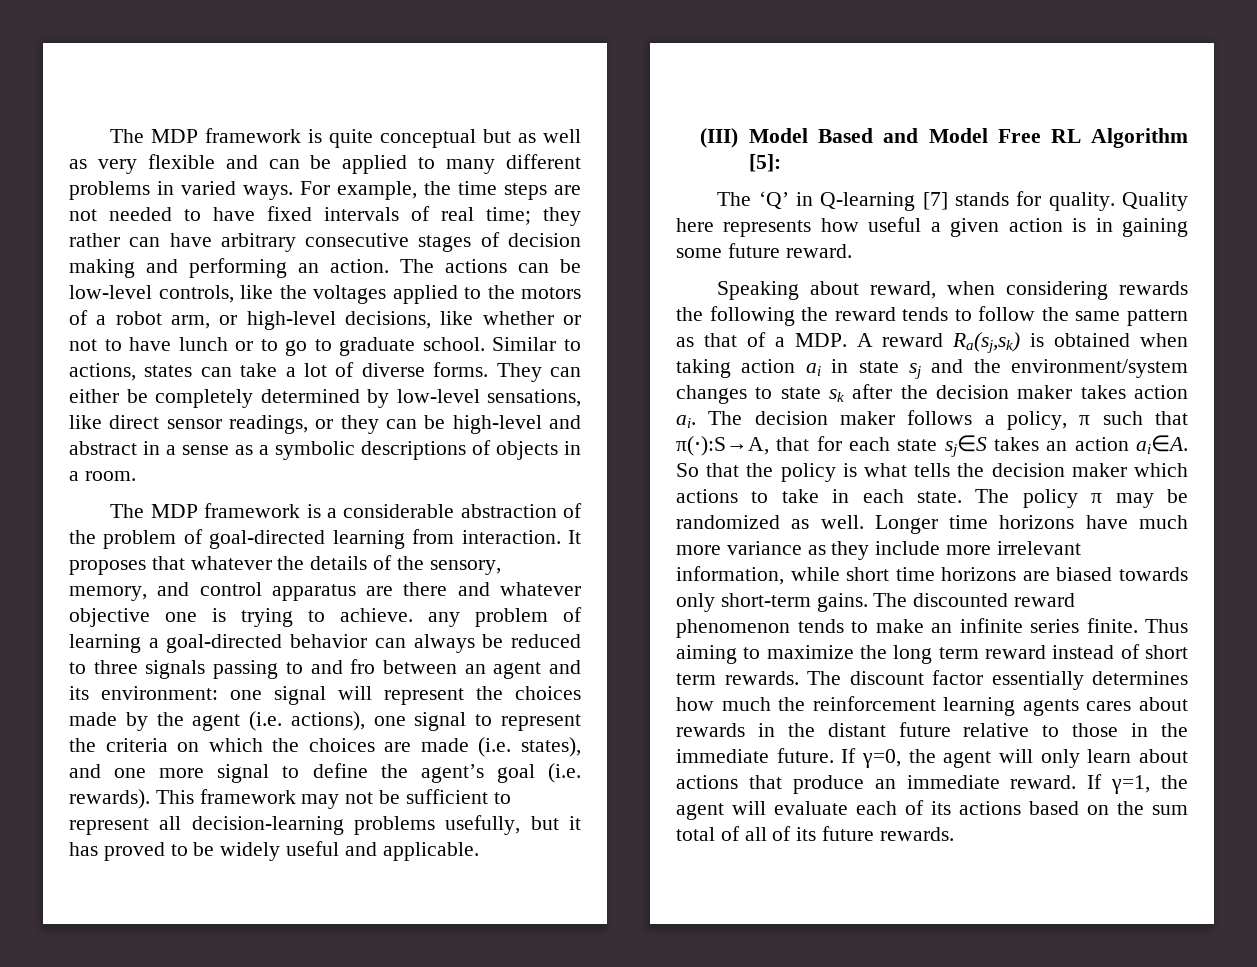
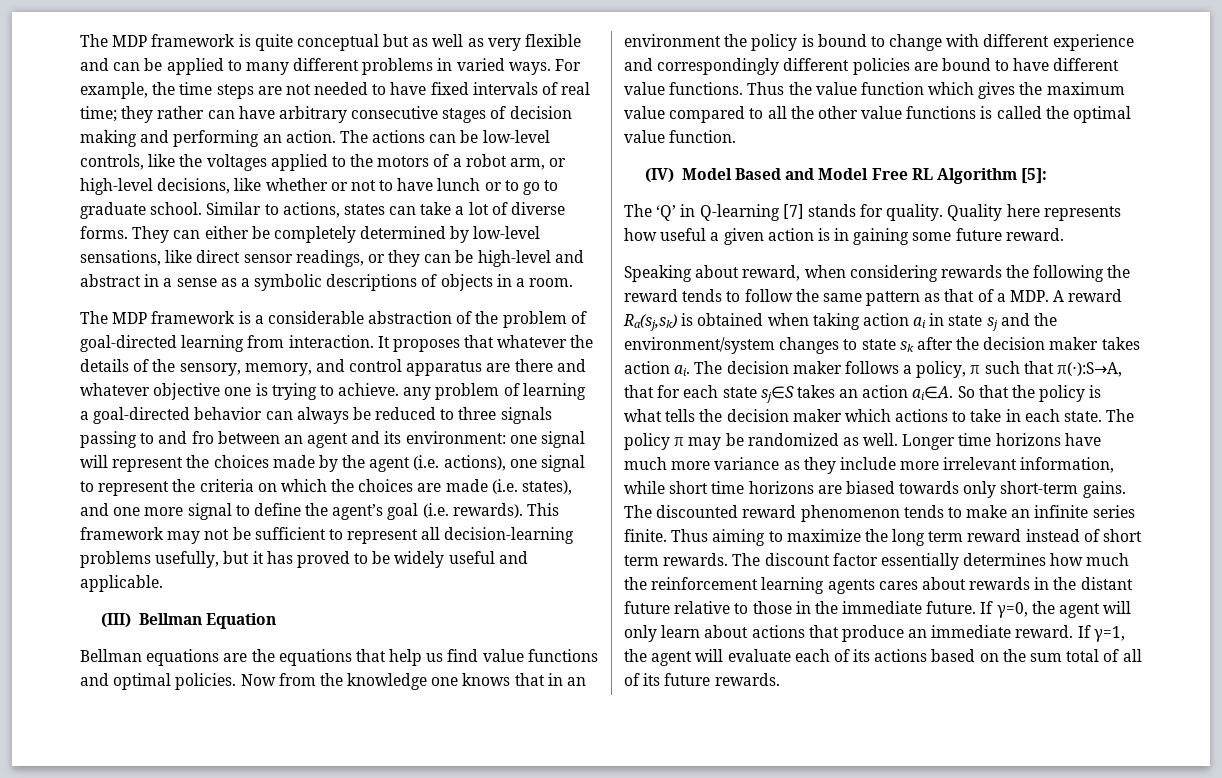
(739, 138) none -> [138,613,277,629] [80,649,598,666] [80,673,587,690] [624,34,1134,51] [624,58,1120,75] [624,82,1125,99] [624,106,1132,123] [624,130,737,143] [645,168,675,183] Bellman Equation // Bellman equations are the equations that help us find value functions and optimal policies. Now from the knowledge one knows that in an environment the policy is bound to change with different experience and correspondingly different policies are bound to have different value functions. Thus the value function which gives the maximum value compared to all the other value functions is called the optimal value function. // (IV)

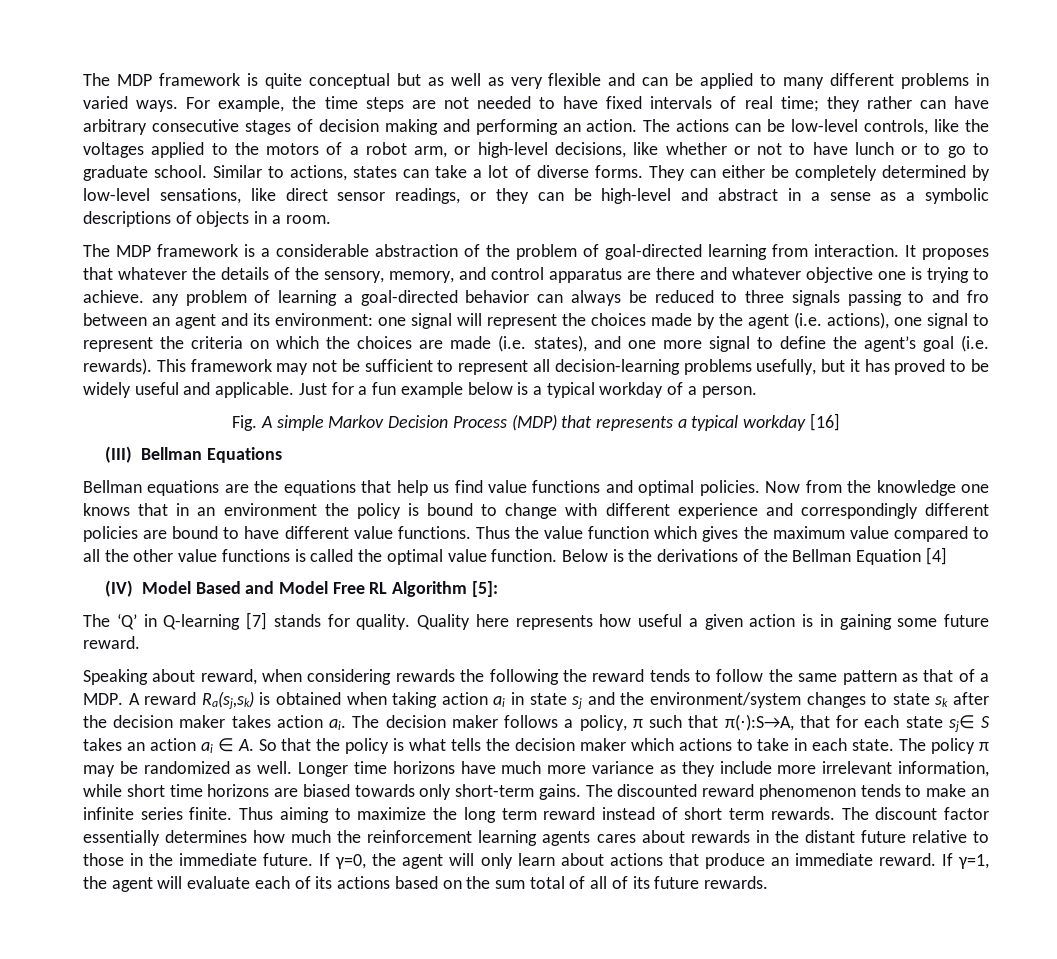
(163, 583) none -> [298,382,757,398] [232,413,840,431] Just for a fun example below is a typical workday of a person. // Fig. A simple Markov Decision Process (MDP) that represents a typical workday [16]
[206,613,277,629] Equation -> [206,447,282,463] Equations
(737, 136) none -> [561,547,947,565] Below is the derivations of the Bellman Equation [4]
[760,386,794,403] sj∈S -> [948,715,990,732] sj∈ S
[912,386,954,400] ai∈A. -> [200,738,254,753] ai ∈ A.

